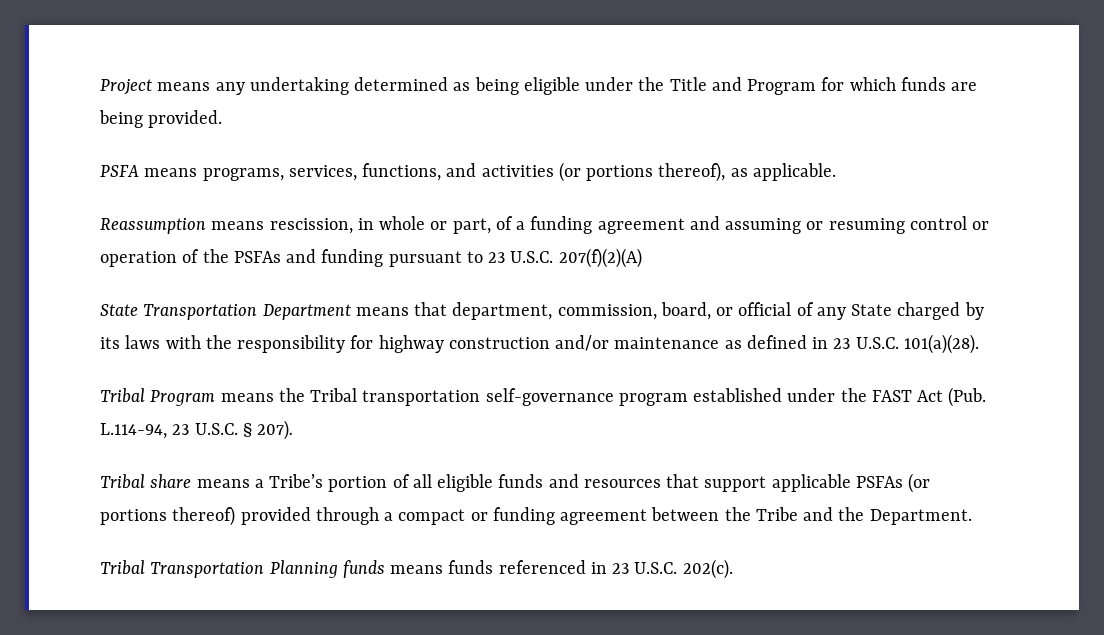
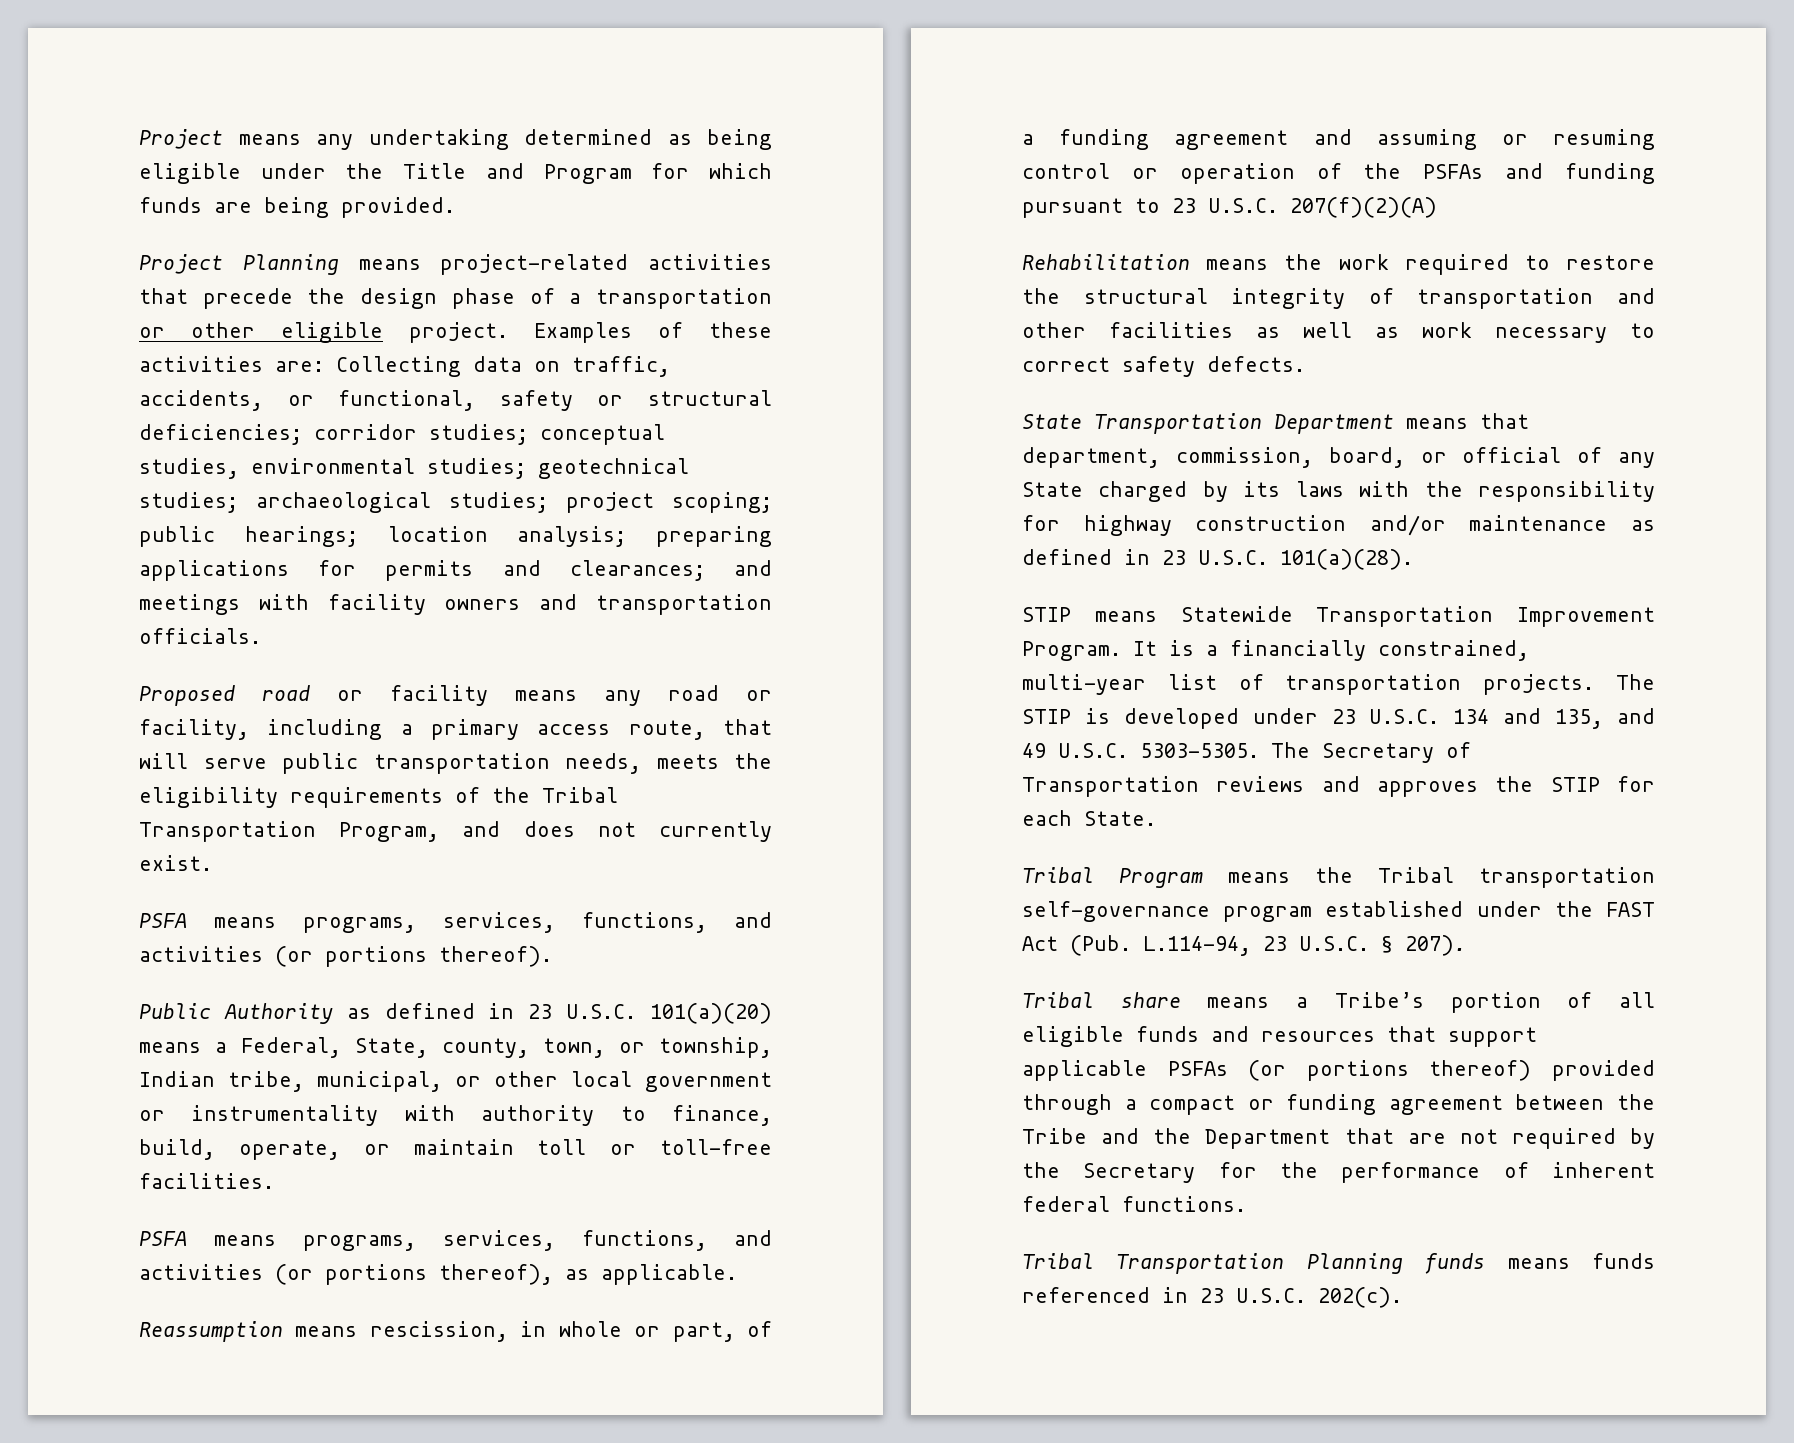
(223, 119) none -> [139,254,772,275] [139,288,772,309] [139,322,772,343] [139,356,670,377] [139,390,772,411] [139,424,665,445] [139,458,689,479] [139,492,772,513] [139,526,772,547] [139,560,772,581] [139,594,772,615] [139,628,261,644] [139,685,772,706] [139,719,772,740] [139,753,772,774] [139,787,618,808] [139,821,772,842] [139,855,212,871] [139,912,772,933] [139,946,552,967] [139,1003,772,1024] [139,1037,772,1058] [139,1071,772,1092] [139,1105,772,1126] [139,1139,772,1160] [139,1173,274,1189] // Project Planning means project-related activities that precede the design phase of a transportation or other eligible project. Examples of these activities are: Collecting data on traffic, accidents, or functional, safety or structural deficiencies; corridor studies; conceptual studies, environmental studies; geotechnical studies; archaeological studies; project scoping; public hearings; location analysis; preparing applications for permits and clearances; and meetings with facility owners and transportation officials. // Proposed road or facility means any road or facility, including a primary access route, that will serve public transportation needs, meets the eligibility requirements of the Tribal Transportation Program, and does not currently exist. // PSFA means programs, services, functions, and activities (or portions thereof). // Public Authority as defined in 23 U.S.C. 101(a)(20) means a Federal, State, county, town, or township, Indian tribe, municipal, or other local government or instrumentality with authority to finance, build, operate, or maintain toll or toll-free facilities.
(642, 258) none -> [1022,254,1655,275] [1022,288,1655,309] [1022,322,1655,343] [1022,356,1305,377] // Rehabilitation means the work required to restore the structural integrity of transportation and other facilities as well as work necessary to correct safety defects.
(979, 344) none -> [1022,606,1655,627] [1022,640,1529,661] [1022,674,1655,695] [1022,708,1655,729] [1022,742,1471,763] [1022,776,1655,797] [1022,810,1156,826] // STIP means Statewide Transportation Improvement Program. It is a financially constrained, multi-year list of transportation projects. The STIP is developed under 23 U.S.C. 134 and 135, and 49 U.S.C. 5303-5305. The Secretary of Transportation reviews and approves the STIP for each State.
[869,509,972,525] Department. -> [1205,1128,1655,1149] [1022,1162,1655,1183] [1022,1196,1246,1212] Department that are not required by the Secretary for the performance of inherent federal functions.

